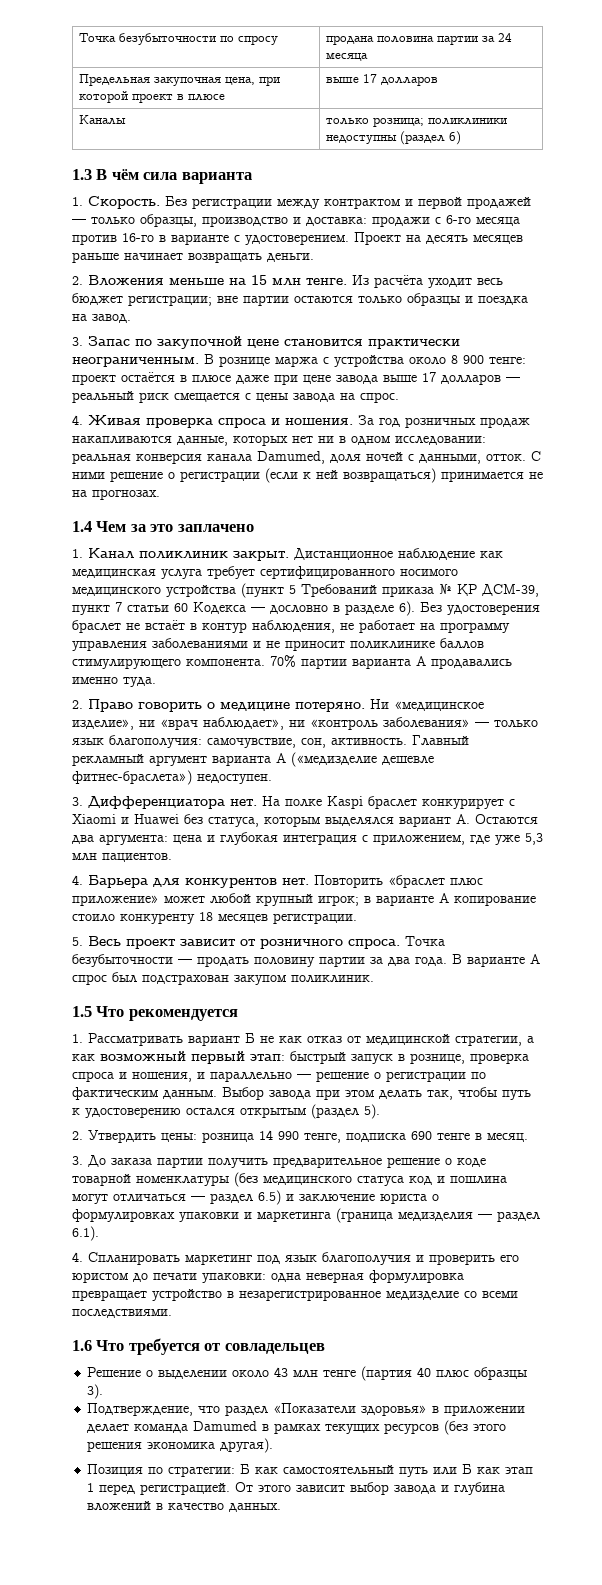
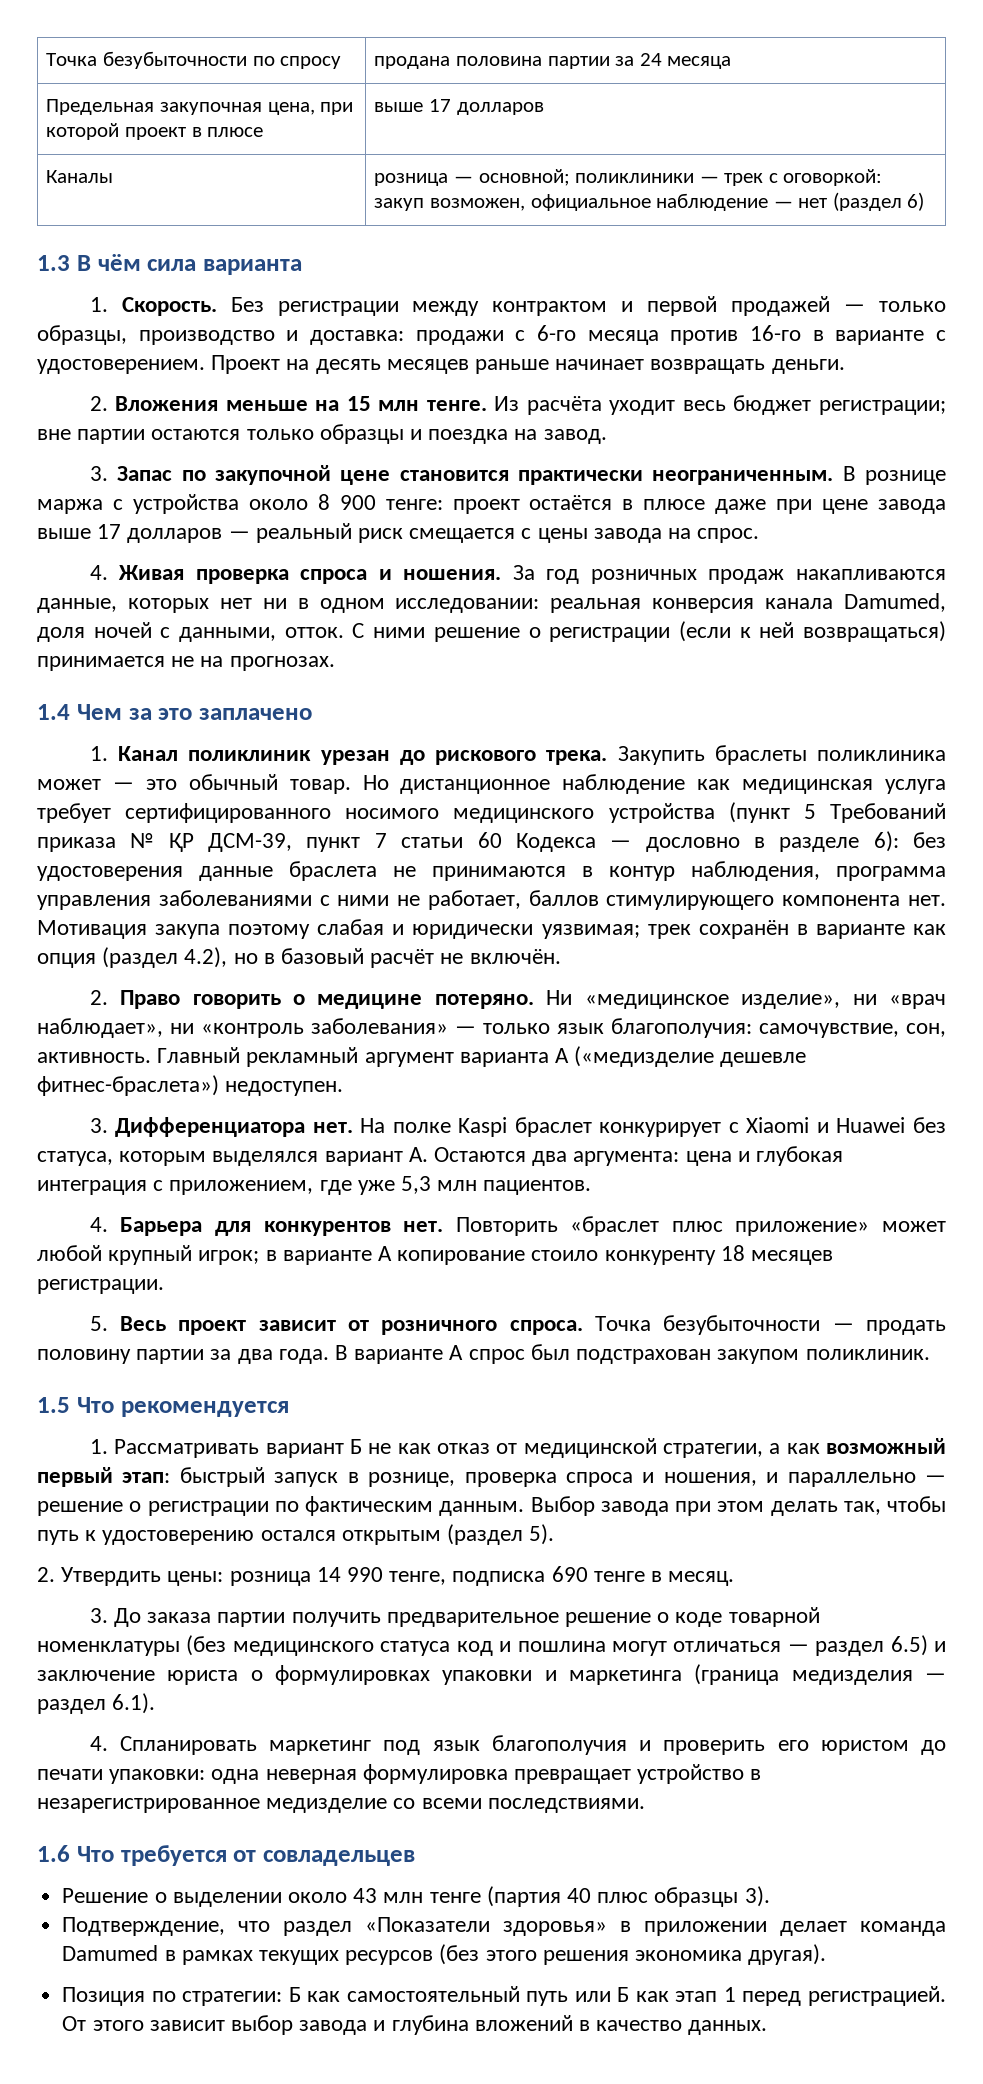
[326,117,508,127] [326,135,398,144] только розница; поликлиники недоступны -> [374,169,883,186] [374,193,828,211] розница — основной; поликлиники — трек с оговоркой: закуп возможен, официальное наблюдение — нет
[233,548,393,561] закрыт. Дистанционное -> [320,745,946,765] [37,774,551,794] урезан до рискового трека. Закупить браслеты поликлиника может — это обычный товар. Но дистанционное
[399,601,540,616] [72,620,510,633] [72,638,484,651] [72,655,512,669] [72,677,156,687] 6). Без удостоверения браслет не встаёт в контур наблюдения, не работает на программу управления заболеваниями и не приносит поликлинике баллов стимулирующего компонента. 70% партии варианта А продавались именно туда. -> [873,831,947,852] [37,861,946,881] [37,890,946,910] [37,919,947,939] [37,947,561,968] 6): без удостоверения данные браслета не принимаются в контур наблюдения, программа управления заболеваниями с ними не работает, баллов стимулирующего компонента нет. Мотивация закупа поэтому слабая и юридически уязвимая; трек сохранён в варианте как опция (раздел 4.2), но в базовый расчёт не включён.

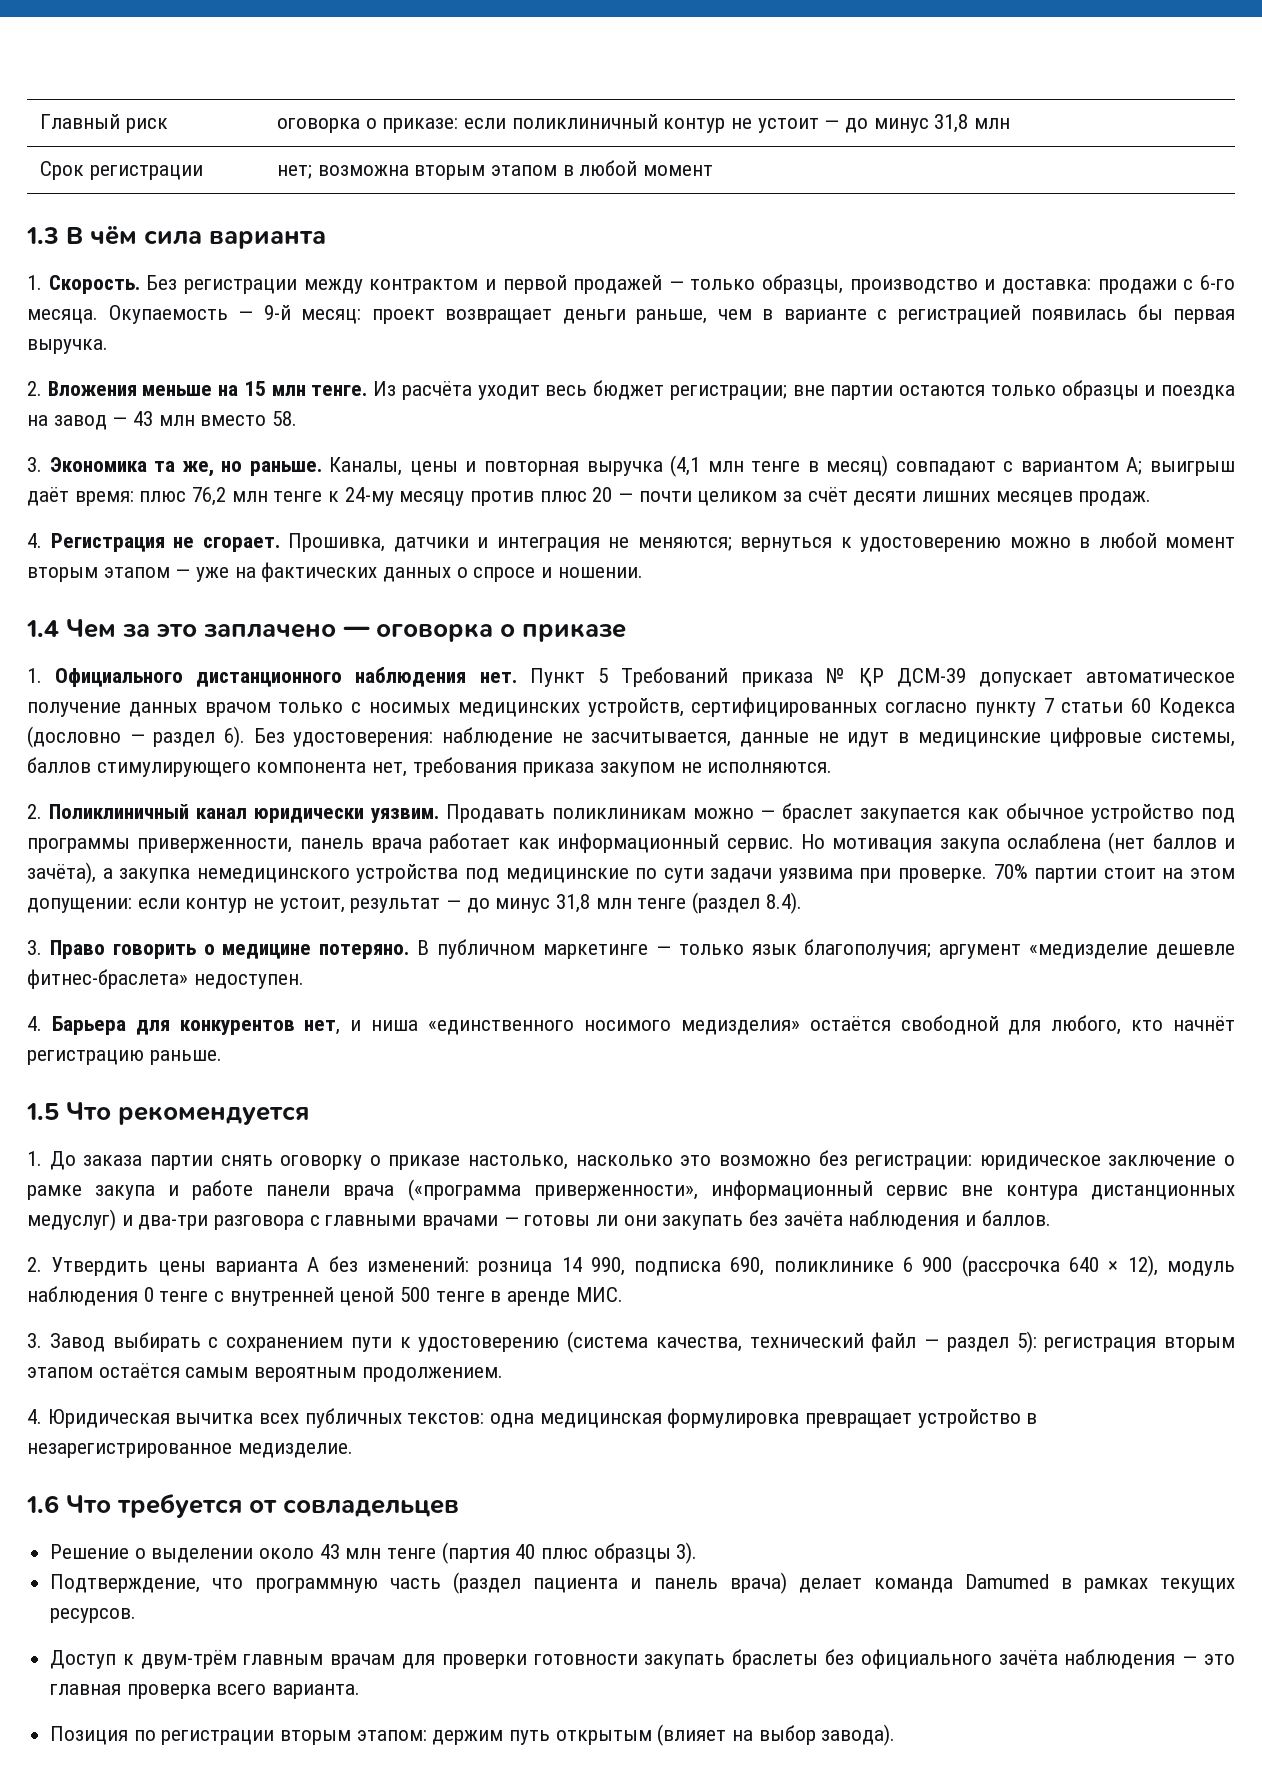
[46,51,342,69] [374,53,732,69] [46,99,354,115] [46,123,264,140] [374,99,544,115] [46,170,114,183] [374,169,883,186] [374,192,925,211] Точка безубыточности по спросу | продана половина партии за 24 месяца // Предельная закупочная цена, при которой проект в плюсе | выше 17 долларов // Каналы | розница — основной; поликлиники — трек с оговоркой: закуп возможен, официальное наблюдение — нет (раздел 6) -> [40,114,168,133] [277,114,1011,133] [40,161,203,180] [277,160,714,180] Главный риск | оговорка о приказе: если поликлиничный контур не устоит — до минус 31,8 млн // Срок регистрации | нет; возможна вторым этапом в любой момент
[587,325,946,345] [37,355,845,374] месяца против 16-го в варианте с удостоверением. Проект на десять месяцев раньше начинает возвращать деньги. -> [27,304,1235,324] [27,339,108,354] месяца. Окупаемость — 9-й месяц: проект возвращает деньги раньше, чем в варианте с регистрацией появилась бы первая выручка.
[543,429,607,444] [89,465,946,485] [37,494,947,514] [37,523,760,543] [89,565,946,584] [37,593,946,613] [37,621,947,642] [37,656,335,671] завод. // 3. Запас по закупочной цене становится практически неограниченным. В рознице маржа с устройства около 8 900 тенге: проект остаётся в плюсе даже при цене завода выше 17 долларов — реальный риск смещается с цены завода на спрос. // 4. Живая проверка спроса и ношения. За год розничных продаж накапливаются данные, которых нет ни в одном исследовании: реальная конверсия канала Damumed, доля ночей с данными, отток. С ними решение о регистрации (если к ней возвращаться) принимается не на прогнозах. -> [53,411,298,430] [27,455,1235,477] [27,487,1152,506] [27,532,1235,552] [27,562,643,582] завод — 43 млн вместо 58. // 3. Экономика та же, но раньше. Каналы, цены и повторная выручка (4,1 млн тенге в месяц) совпадают с вариантом А; выигрыш даёт время: плюс 76,2 млн тенге к 24-му месяцу против плюс 20 — почти целиком за счёт десяти лишних месяцев продаж. // 4. Регистрация не сгорает. Прошивка, датчики и интеграция не меняются; вернуться к удостоверению можно в любой момент вторым этапом — уже на фактических данных о спросе и ношении.
[89,745,946,765] [37,774,946,794] [37,802,790,823] // 1. Канал поликлиник урезан до рискового трека. Закупить браслеты поликлиника может — это обычный товар. Но дистанционное наблюдение как медицинская услуга требует сертифицированного носимого медицинского устройства (пункт -> [343,622,626,642] [27,667,585,687] — оговорка о приказе // 1. Официального дистанционного наблюдения нет. Пункт
[208,831,947,852] [37,861,946,881] [37,890,946,910] [37,919,947,939] [37,947,561,968] [89,990,108,1005] ДСМ-39, пункт 7 статьи 60 Кодекса — дословно в разделе 6): без удостоверения данные браслета не принимаются в контур наблюдения, программа управления заболеваниями с ними не работает, баллов стимулирующего компонента нет. Мотивация закупа поэтому слабая и юридически уязвимая; трек сохранён в варианте как опция (раздел 4.2), но в базовый расчёт не включён. // 2. -> [896,668,1236,687] [27,697,1235,717] [27,726,1235,748] [27,757,833,777] [27,803,1235,823] [27,832,1236,854] [27,862,1235,884] [27,892,802,914] [27,940,42,955] ДСМ-39 допускает автоматическое получение данных врачом только с носимых медицинских устройств, сертифицированных согласно пункту 7 статьи 60 Кодекса (дословно — раздел 6). Без удостоверения: наблюдение не засчитывается, данные не идут в медицинские цифровые системы, баллов стимулирующего компонента нет, требования приказа закупом не исполняются. // 2. Поликлиничный канал юридически уязвим. Продавать поликлиникам можно — браслет закупается как обычное устройство под программы приверженности, панель врача работает как информационный сервис. Но мотивация закупа ослаблена (нет баллов и зачёта), а закупка немедицинского устройства под медицинские по сути задачи уязвима при проверке. 70% партии стоит на этом допущении: если контур не устоит, результат — до минус 31,8 млн тенге (раздел 8.4). // 3.
[546,990,946,1009] [37,1018,946,1038] [37,1046,807,1067] [37,1075,344,1096] [89,1117,946,1137] [37,1146,844,1166] [37,1176,592,1195] [89,1216,946,1236] [37,1245,834,1265] [37,1279,164,1294] [89,1315,946,1335] [37,1344,930,1364] [37,1397,289,1417] [89,1438,946,1458] [37,1467,946,1487] [37,1496,946,1516] [37,1524,555,1545] [37,1566,735,1586] [89,1607,820,1627] [37,1635,946,1656] [37,1664,946,1685] [37,1693,156,1714] [89,1735,946,1755] [37,1769,357,1784] Ни «медицинское изделие», ни «врач наблюдает», ни «контроль заболевания» — только язык благополучия: самочувствие, сон, активность. Главный рекламный аргумент варианта А («медизделие дешевле фитнес-браслета») недоступен. // 3. Дифференциатора нет. На полке Kaspi браслет конкурирует с Xiaomi и Huawei без статуса, которым выделялся вариант А. Остаются два аргумента: цена и глубокая интеграция с приложением, где уже 5,3 млн пациентов. // 4. Барьера для конкурентов нет. Повторить «браслет плюс приложение» может любой крупный игрок; в варианте А копирование стоило конкуренту 18 месяцев регистрации. // 5. Весь проект зависит от розничного спроса. Точка безубыточности — продать половину партии за два года. В варианте А спрос был подстрахован закупом поликлиник. // 1.5 Что рекомендуется // 1. Рассматривать вариант Б не как отказ от медицинской стратегии, а как возможный первый этап: быстрый запуск в рознице, проверка спроса и ношения, и параллельно — решение о регистрации по фактическим данным. Выбор завода при этом делать так, чтобы путь к удостоверению остался открытым (раздел 5). // 2. Утвердить цены: розница 14 990 тенге, подписка 690 тенге в месяц. // 3. До заказа партии получить предварительное решение о коде товарной номенклатуры (без медицинского статуса код и пошлина могут отличаться — раздел 6.5) и заключение юриста о формулировках упаковки и маркетинга (граница медизделия — раздел 6.1). // 4. Спланировать маркетинг под язык благополучия и проверить его юристом до печати упаковки: одна неверная -> [417,939,1235,959] [27,969,304,989] [27,1015,1235,1035] [27,1050,222,1065] [26,1101,309,1125] [27,1150,1235,1170] [27,1179,1235,1201] [27,1209,1051,1231] [27,1255,1235,1277] [27,1286,623,1306] [27,1331,1235,1353] [27,1363,503,1382] [27,1408,662,1428] В публичном маркетинге — только язык благополучия; аргумент «медизделие дешевле фитнес-браслета» недоступен. // 4. Барьера для конкурентов нет, и ниша «единственного носимого медизделия» остаётся свободной для любого, кто начнёт регистрацию раньше. // 1.5 Что рекомендуется // 1. До заказа партии снять оговорку о приказе настолько, насколько это возможно без регистрации: юридическое заключение о рамке закупа и работе панели врача («программа приверженности», информационный сервис вне контура дистанционных медуслуг) и два-три разговора с главными врачами — готовы ли они закупать без зачёта наблюдения и баллов. // 2. Утвердить цены варианта А без изменений: розница 14 990, подписка 690, поликлинике 6 900 (рассрочка 640 × 12), модуль наблюдения 0 тенге с внутренней ценой 500 тенге в аренде МИС. // 3. Завод выбирать с сохранением пути к удостоверению (система качества, технический файл — раздел 5): регистрация вторым этапом остаётся самым вероятным продолжением. // 4. Юридическая вычитка всех публичных текстов: одна медицинская
[266,1798,645,1813] медизделие со всеми последствиями. -> [237,1443,353,1458] медизделие.
[283,1917,768,1936] раздел «Показатели здоровья» в приложении -> [255,1572,787,1594] программную часть (раздел пациента и панель врача)
[345,1944,827,1965] [62,1986,946,2006] [62,2015,768,2035] ресурсов (без этого решения экономика другая). // Позиция по стратегии: Б как самостоятельный путь или Б как этап 1 перед регистрацией. От этого зависит выбор завода и глубина вложений в качество данных. -> [50,1608,137,1623] [50,1649,1235,1669] [50,1684,361,1699] [50,1724,896,1746] ресурсов. // Доступ к двум-трём главным врачам для проверки готовности закупать браслеты без официального зачёта наблюдения — это главная проверка всего варианта. // Позиция по регистрации вторым этапом: держим путь открытым (влияет на выбор завода).

